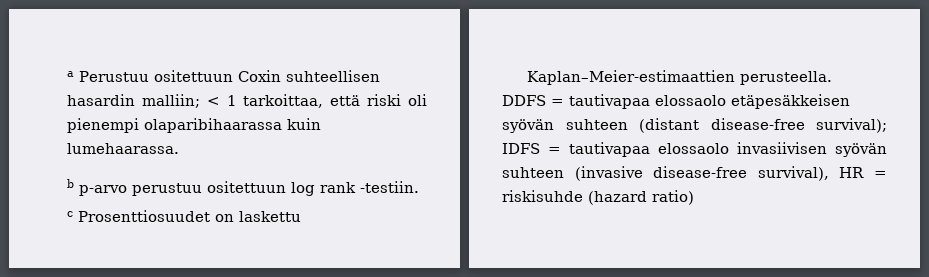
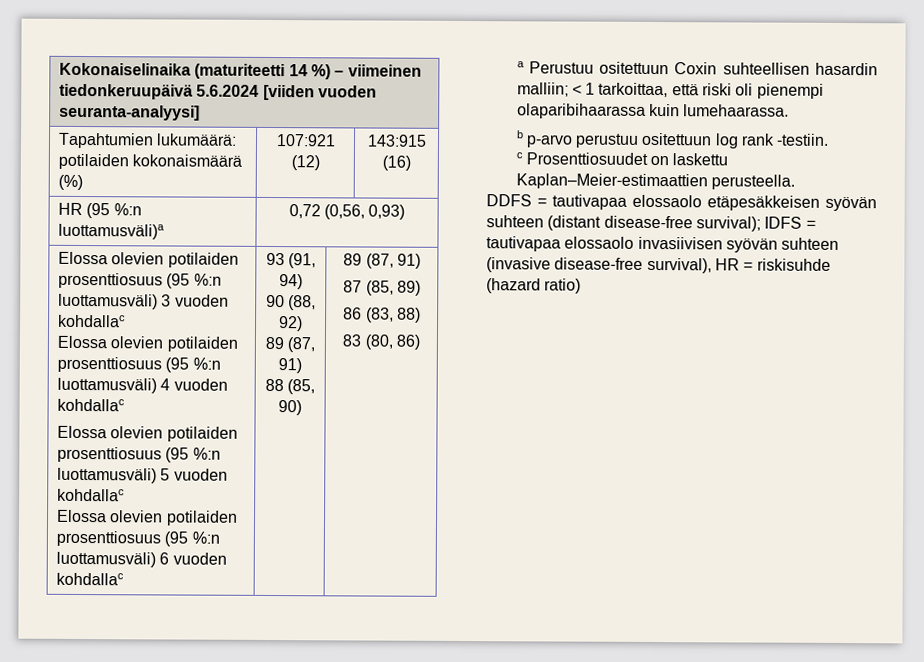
(67, 74) none -> [58,62,422,80] [58,83,377,101] [58,104,200,121] [57,132,238,149] [57,153,243,170] [57,174,83,191] [275,134,336,147] [290,155,320,171] [366,134,427,147] [381,155,411,171] [57,202,142,219] [57,223,165,240] [288,204,406,220] [57,251,239,268] [57,272,222,289] [57,293,229,310] [57,314,126,328] [56,335,238,352] [56,356,221,373] [56,377,228,394] [56,398,125,412] [56,425,238,442] [56,446,221,463] [56,467,228,484] [56,488,125,502] [55,509,238,526] [55,530,220,547] [55,551,227,568] [55,572,124,586] [265,252,317,269] [279,274,303,290] [265,294,317,311] [278,316,303,332] [264,336,316,353] [278,358,302,374] [264,378,316,395] [278,400,302,416] [343,253,421,269] [343,280,421,296] [343,307,421,323] [342,334,420,350] Kokonaiselinaika (maturiteetti 14 %) – viimeinen tiedonkeruupäivä 5.6.2024 [viiden vuoden seuranta-analyysi] // Tapahtumien lukumäärä: potilaiden kokonaismäärä (%) | 107:921 (12) | 143:915 (16) // HR (95 %:n luottamusväli)a | 0,72 (0,56, 0,93) // Elossa olevien potilaiden prosenttiosuus (95 %:n luottamusväli) 3 vuoden kohdallac // Elossa olevien potilaiden prosenttiosuus (95 %:n luottamusväli) 4 vuoden kohdallac // Elossa olevien potilaiden prosenttiosuus (95 %:n luottamusväli) 5 vuoden kohdallac // Elossa olevien potilaiden prosenttiosuus (95 %:n luottamusväli) 6 vuoden kohdallac | 93 (91, 94) // 90 (88, 92) // 89 (87, 91) // 88 (85, 90) | 89 (87, 91) // 87 (85, 89) // 86 (83, 88) // 83 (80, 86) //

